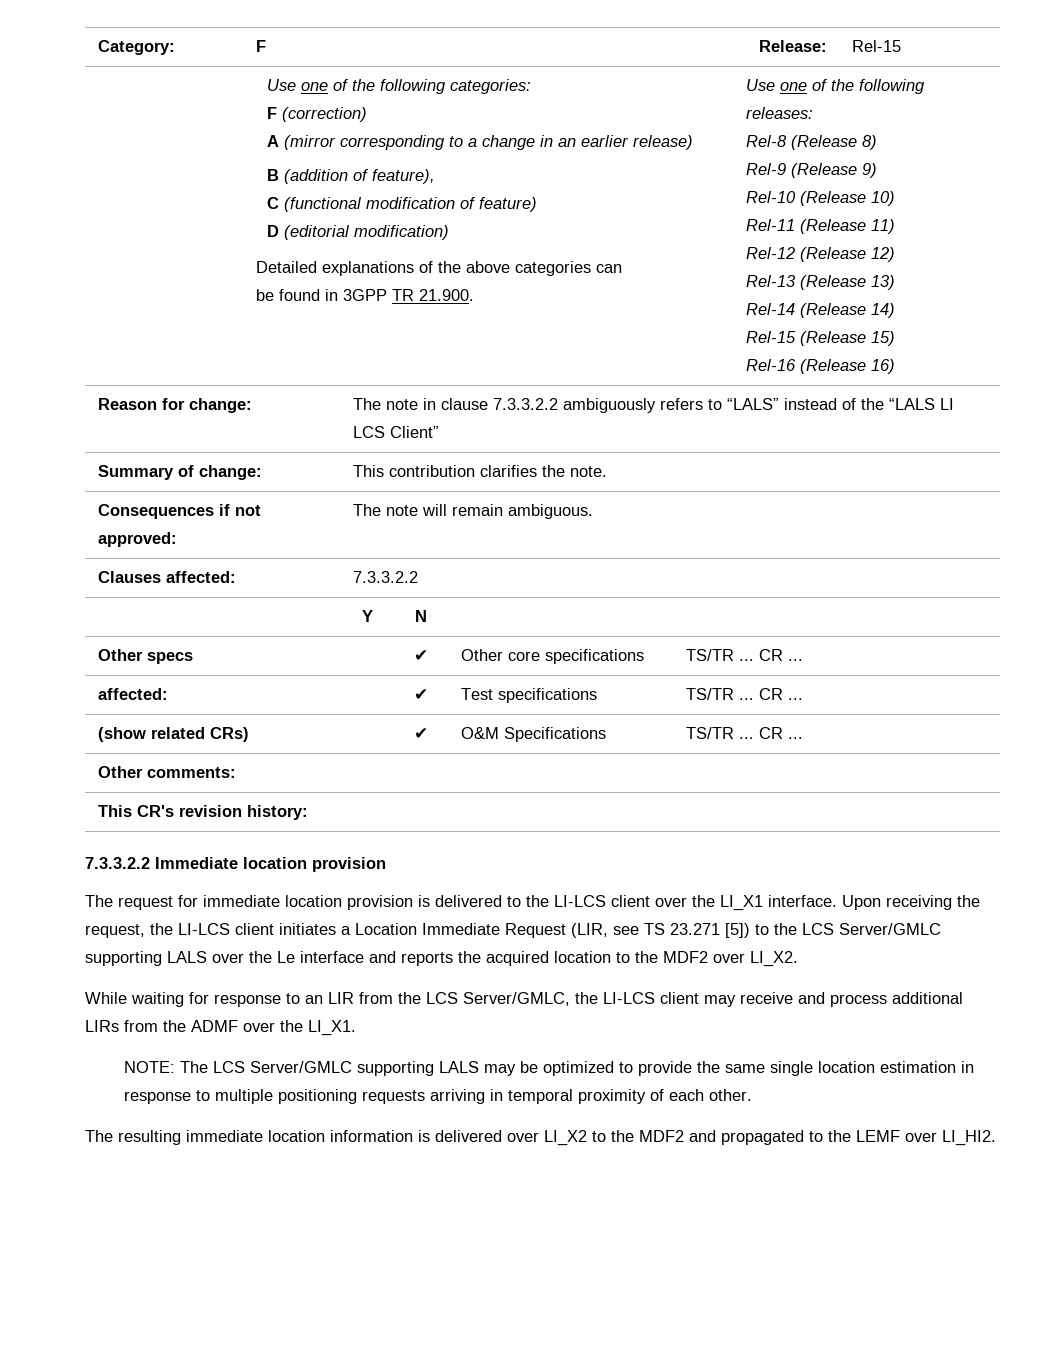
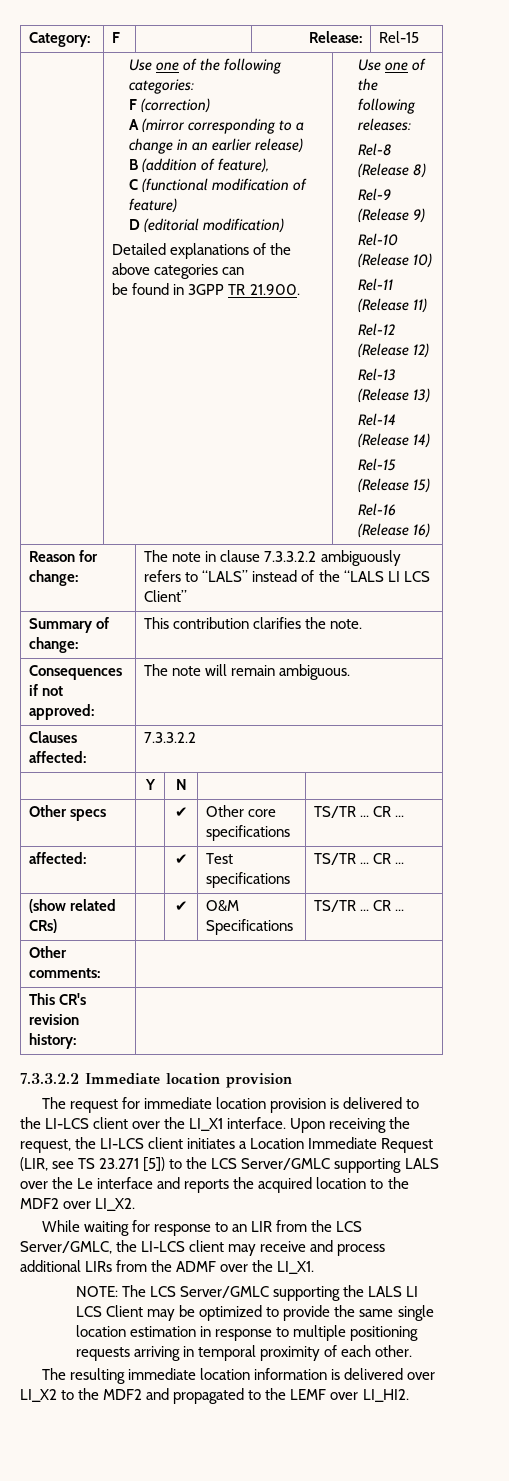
[438,1061,479,1073] LALS -> [343,1285,419,1297] [76,1305,144,1317] the LALS LI LCS Client

